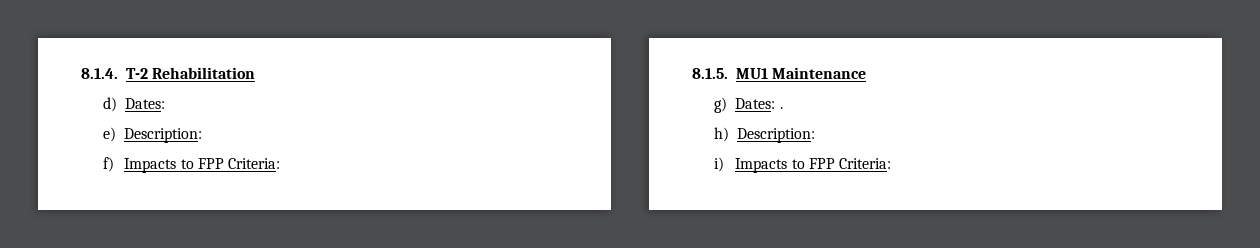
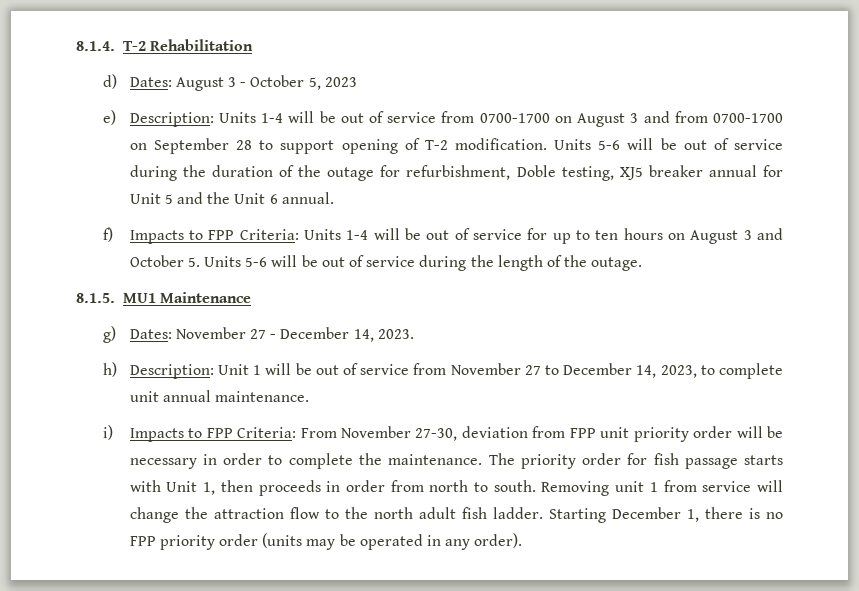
[102,127,203,143] // e) Description: -> [175,75,357,91] [102,110,783,127] [129,138,783,154] [129,165,784,181] [129,192,334,204] August 3 - October 5, 2023 // e) Description: Units 1-4 will be out of service from 0700-1700 on August 3 and from 0700-1700 on September 28 to support opening of T-2 modification. Units 5-6 will be out of service during the duration of the outage for refurbishment, Doble testing, XJ5 breaker annual for Unit 5 and the Unit 6 annual.
(281, 163) none -> [304,228,784,244] [129,255,643,271] Units 1-4 will be out of service for up to ten hours on August 3 and October 5. Units 5-6 will be out of service during the length of the outage.
[779,107,783,109] [713,127,815,143] . // h) Description: -> [175,327,414,342] [102,362,783,379] [129,390,310,402] November 27 - December 14, 2023. // h) Description: Unit 1 will be out of service from November 27 to December 14, 2023, to complete unit annual maintenance.
(892, 163) none -> [300,426,784,442] [129,453,783,469] [129,480,783,496] [129,507,783,523] [129,533,523,550] From November 27-30, deviation from FPP unit priority order will be necessary in order to complete the maintenance. The priority order for fish passage starts with Unit 1, then proceeds in order from north to south. Removing unit 1 from service will change the attraction flow to the north adult fish ladder. Starting December 1, there is no FPP priority order (units may be operated in any order).

